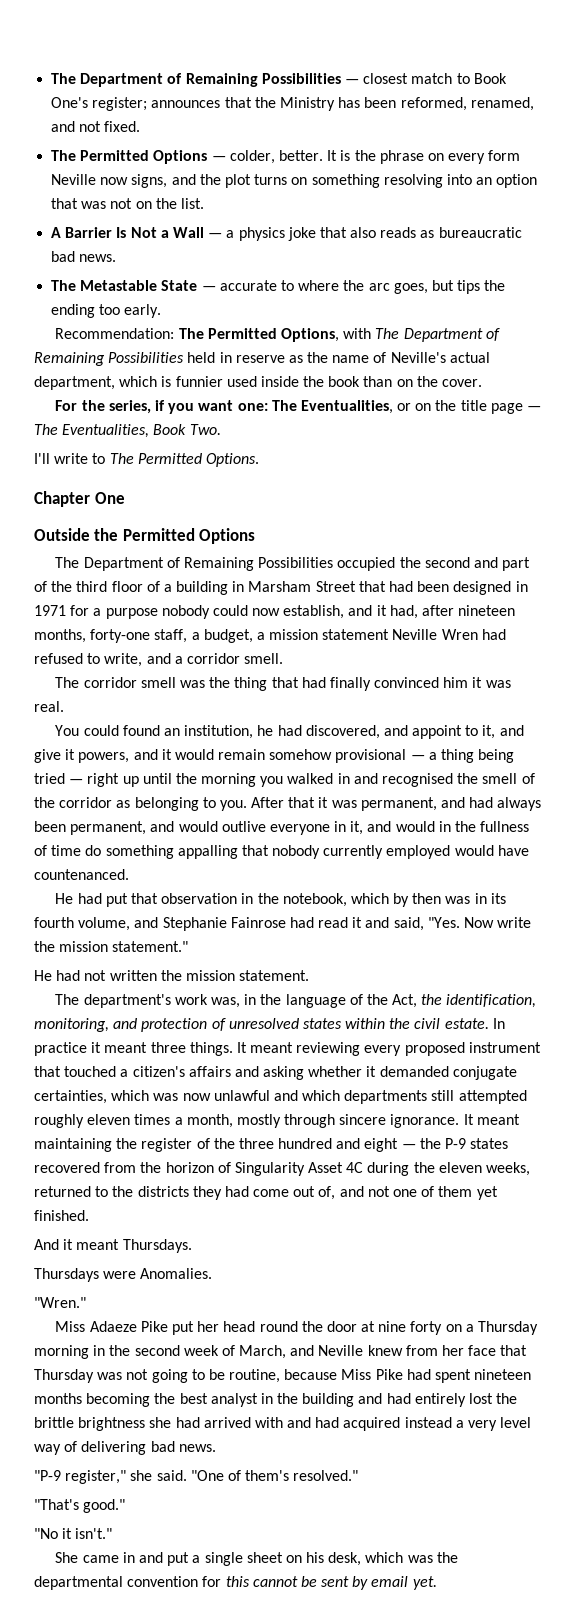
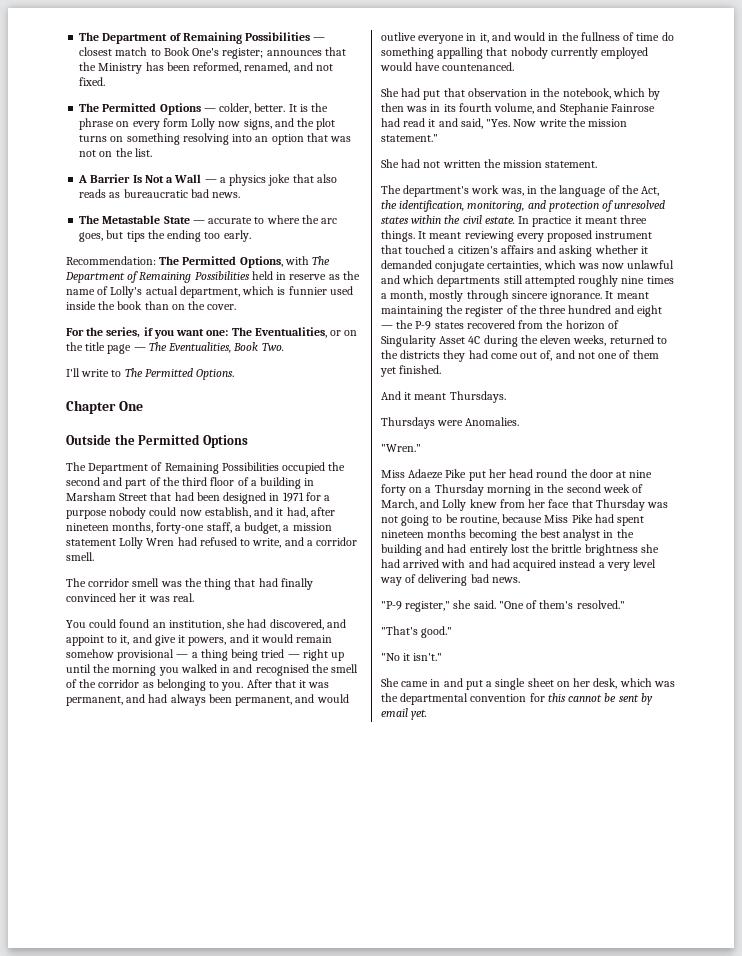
[51,174,97,185] Neville -> [191,118,216,130] Lolly
[390,352,446,363] Neville's -> [110,286,143,298] Lolly's
[392,629,438,640] Neville -> [119,537,144,549] Lolly
[443,677,469,688] him -> [119,593,137,602] her
[257,725,274,736] he -> [227,619,246,628] she
[55,893,74,904] He -> [381,88,399,97] She
[34,970,52,981] He -> [381,159,399,168] She
[87,1114,131,1125] eleven -> [621,276,645,284] nine
[318,1345,364,1356] Neville -> [442,499,467,511] Lolly
[306,1552,325,1563] his -> [573,678,591,687] her

